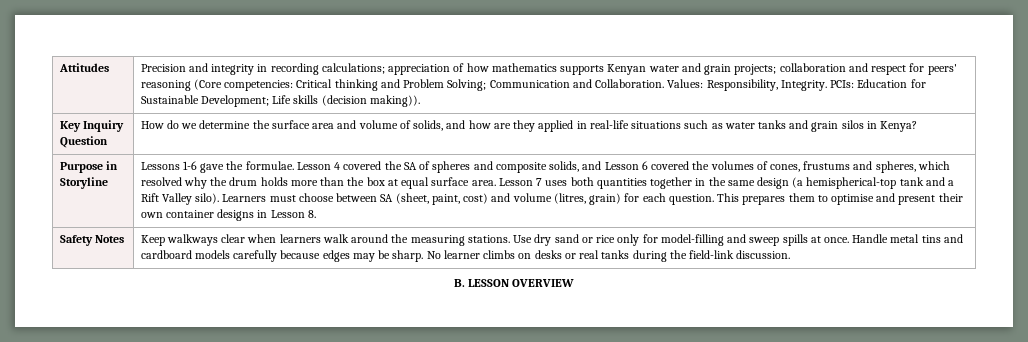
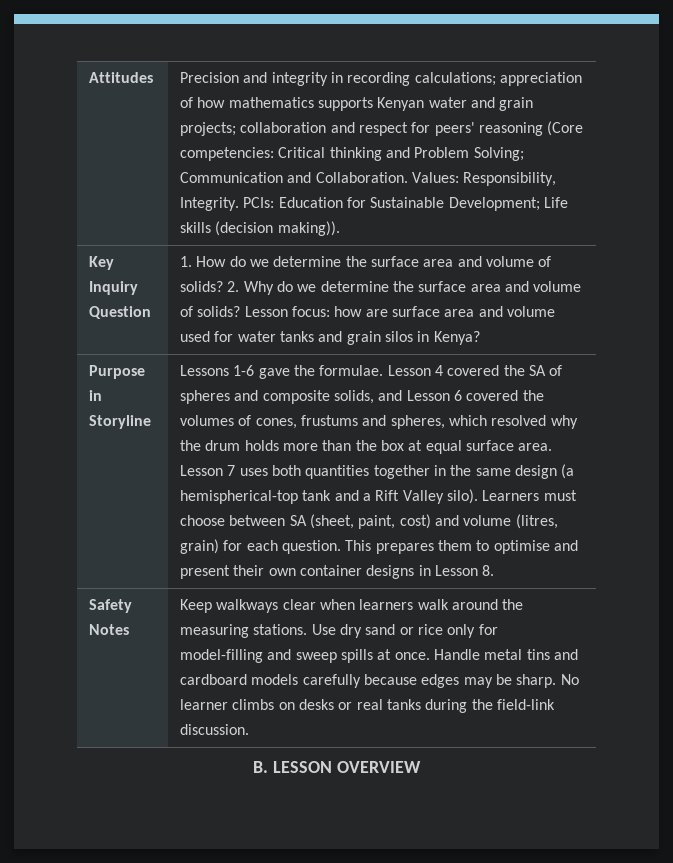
(108, 142) none -> [179,256,192,267] 1.
[413,120,723,132] solids, and how are they applied in real-life situations such as -> [179,281,582,295] [179,306,555,317] [179,331,234,342] solids? 2. Why do we determine the surface area and volume of solids? Lesson focus: how are surface area and volume used for

